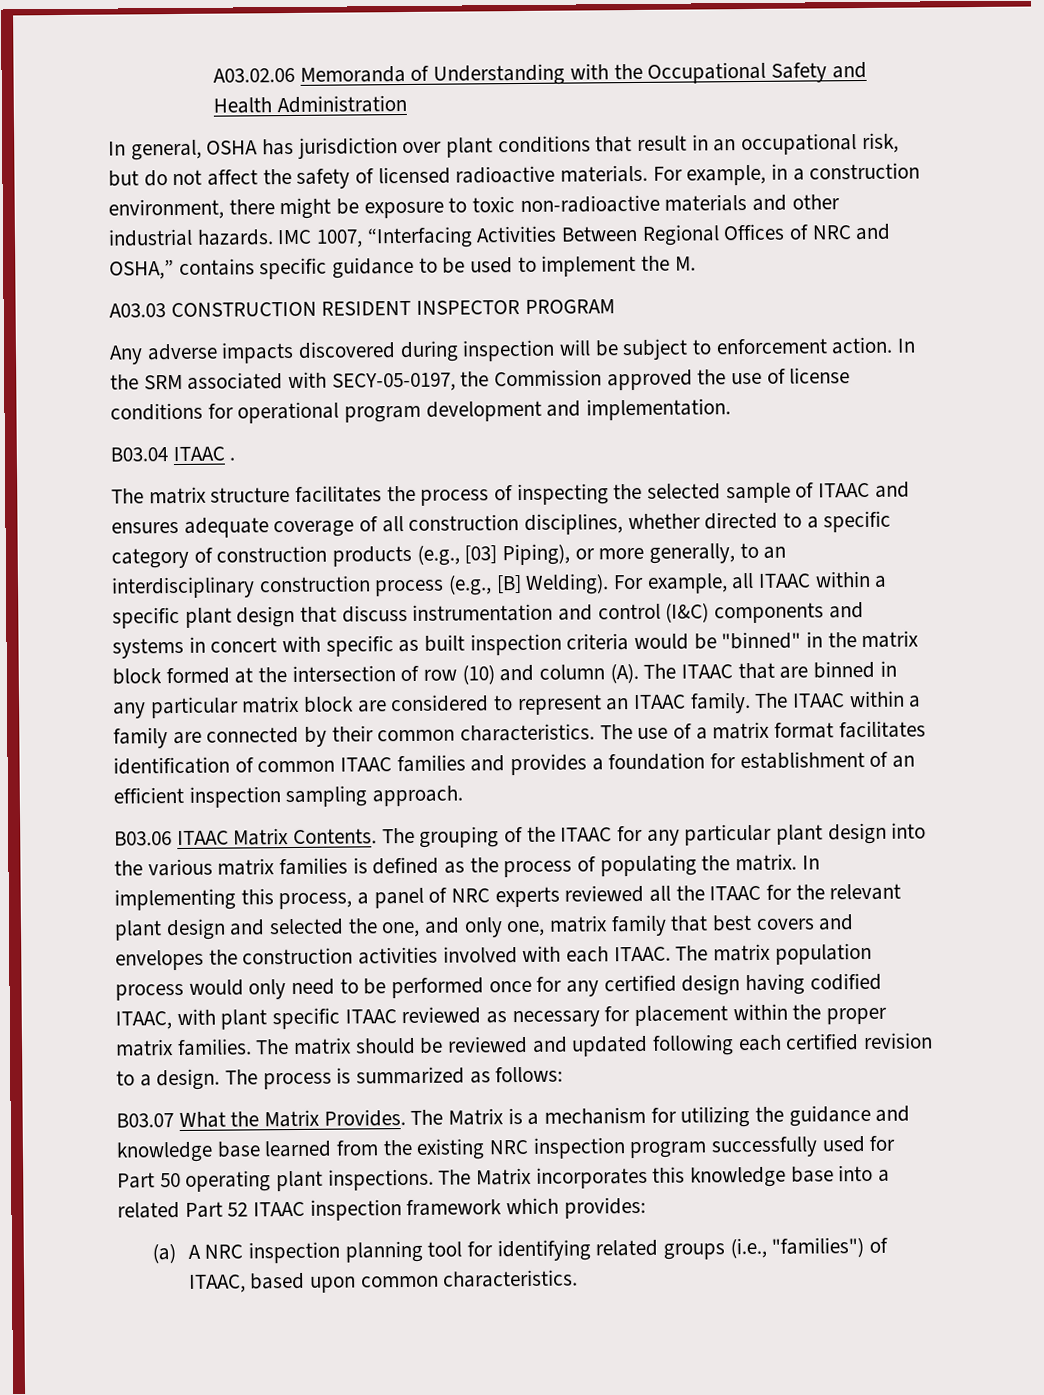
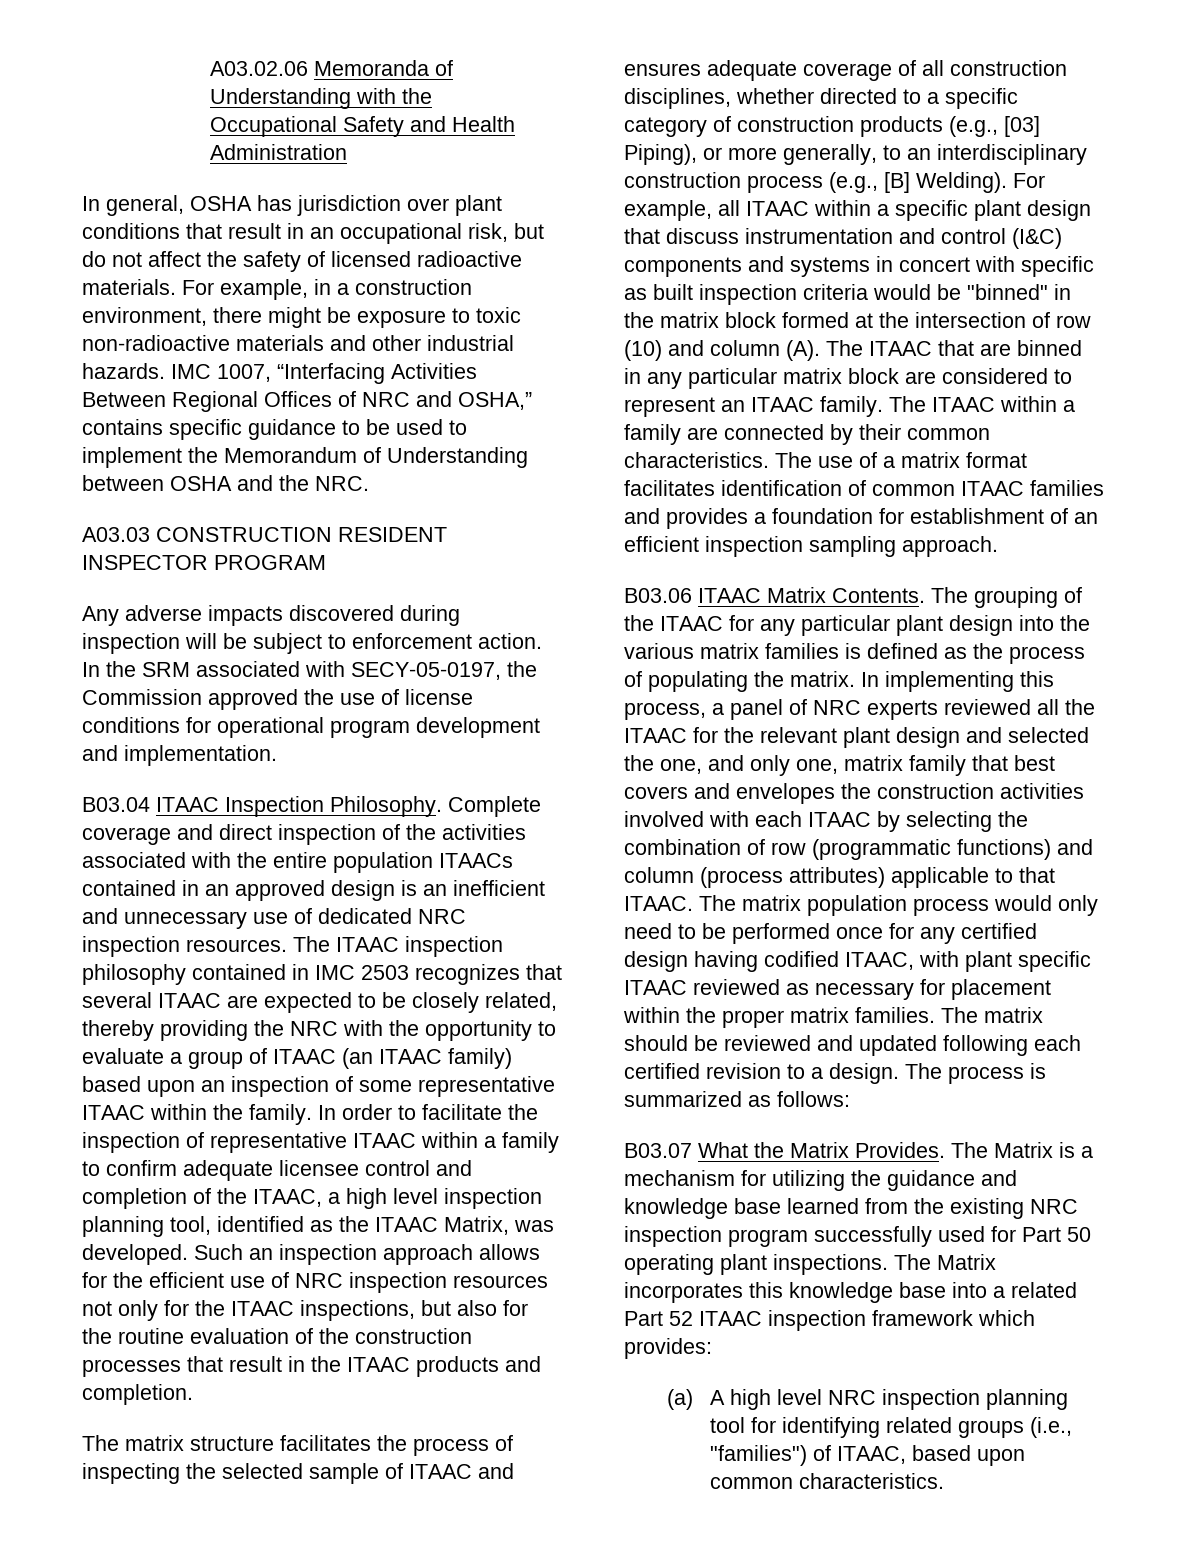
[674,256,696,271] M. -> [224,447,528,468] [82,475,369,491] Memorandum of Understanding between OSHA and the NRC.
[229,457,236,461] . -> [225,796,541,817] [82,824,526,845] [82,852,513,873] [82,880,545,901] [82,908,466,929] [82,936,503,957] [82,964,562,985] [82,992,557,1013] [82,1020,556,1041] [82,1048,512,1069] [82,1076,555,1097] [82,1104,538,1125] [82,1132,559,1153] [82,1160,472,1181] [82,1188,542,1209] [82,1216,554,1237] [82,1244,540,1265] [82,1272,548,1293] [82,1300,528,1321] [82,1328,472,1344] [82,1356,541,1377] [82,1384,193,1405] Inspection Philosophy. Complete coverage and direct inspection of the activities associated with the entire population ITAACs contained in an approved design is an inefficient and unnecessary use of dedicated NRC inspection resources. The ITAAC inspection philosophy contained in IMC 2503 recognizes that several ITAAC are expected to be closely related, thereby providing the NRC with the opportunity to evaluate a group of ITAAC (an ITAAC family) based upon an inspection of some representative ITAAC within the family. In order to facilitate the inspection of representative ITAAC within a family to confirm adequate licensee control and completion of the ITAAC, a high level inspection planning tool, identified as the ITAAC Matrix, was developed. Such an inspection approach allows for the efficient use of NRC inspection resources not only for the ITAAC inspections, but also for the routine evaluation of the construction processes that result in the ITAAC products and completion.
(610, 954) none -> [808,811,1028,832] [624,839,1093,860] [624,867,1055,888] ITAAC by selecting the combination of row (programmatic functions) and column (process attributes) applicable to that
(201, 1251) none -> [729,1389,822,1410] high level

